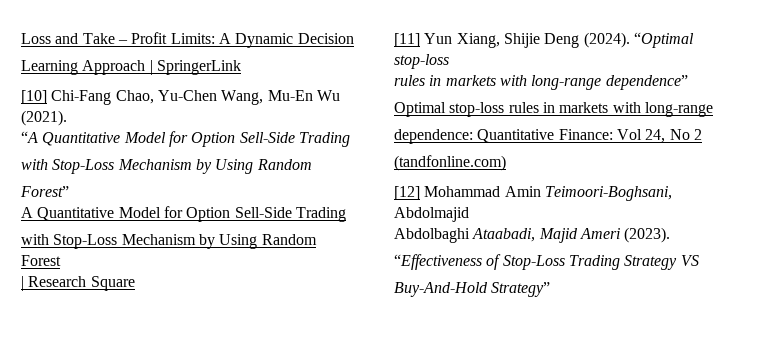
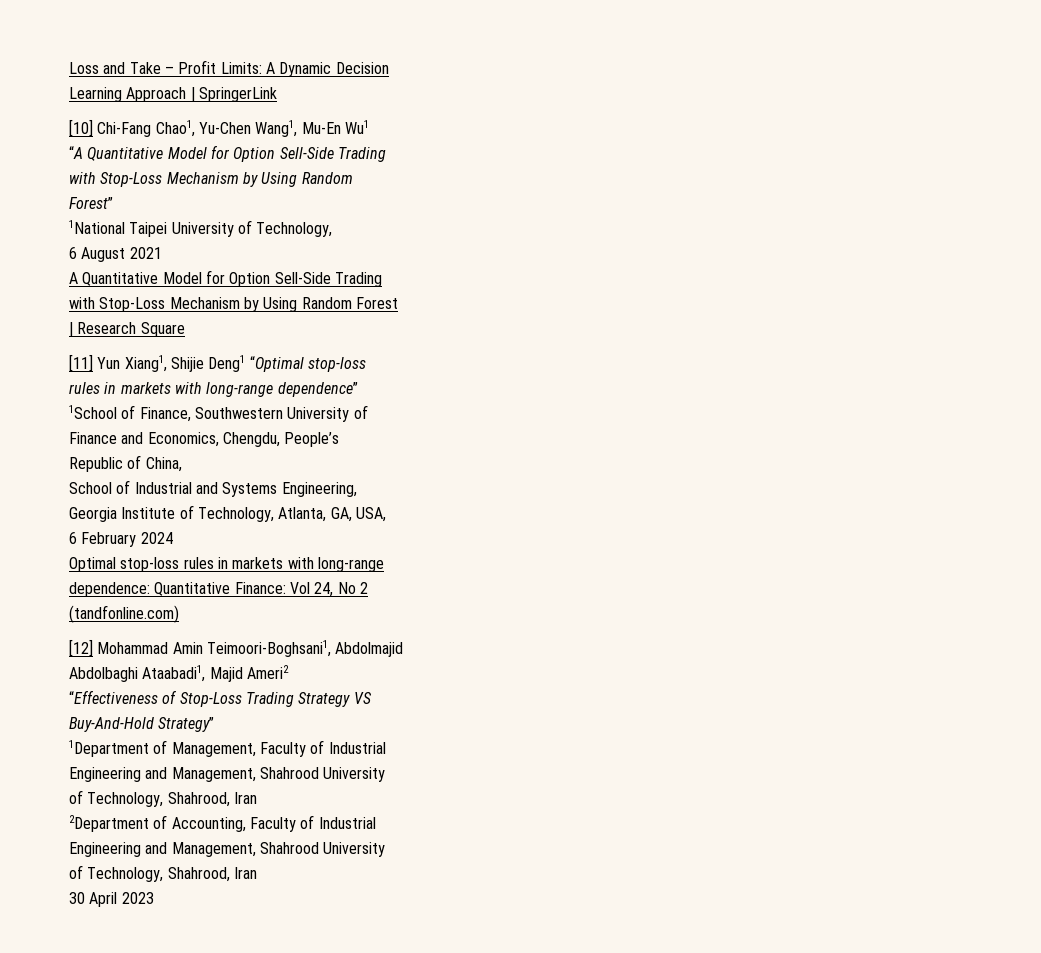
[115,90,340,105] [21,110,67,126] Chao, Yu-Chen Wang, Mu-En Wu (2021). -> [155,120,369,137] Chao1, Yu-Chen Wang1, Mu-En Wu1
(69, 191) none -> [69,220,333,237] [69,247,162,262] // 1National Taipei University of Technology, // 6 August 2021
[456,32,630,48] Xiang, Shijie Deng (2024). -> [124,355,246,372] Xiang1, Shijie Deng1
(688, 82) none -> [69,405,368,422] [69,432,340,447] [69,455,182,472] [69,480,357,497] [69,505,386,522] [69,532,173,547] // 1School of Finance, Southwestern University of // Finance and Economics, Chengdu, People’s // Republic of China, // School of Industrial and Systems Engineering, // Georgia Institute of Technology, Atlanta, GA, USA, // 6 February 2024
[544,186,672,201] Teimoori-Boghsani, -> [206,640,331,657] Teimoori-Boghsani1,
[472,227,671,243] Ataabadi, Majid Ameri (2023). -> [142,665,289,682] Ataabadi1, Majid Ameri2
(551, 289) none -> [69,740,386,757] [69,767,386,782] [69,790,257,807] [69,815,376,832] [69,842,386,857] [69,865,257,882] [69,892,154,907] // 1Department of Management, Faculty of Industrial // Engineering and Management, Shahrood University // of Technology, Shahrood, Iran // 2Department of Accounting, Faculty of Industrial // Engineering and Management, Shahrood University // of Technology, Shahrood, Iran // 30 April 2023

